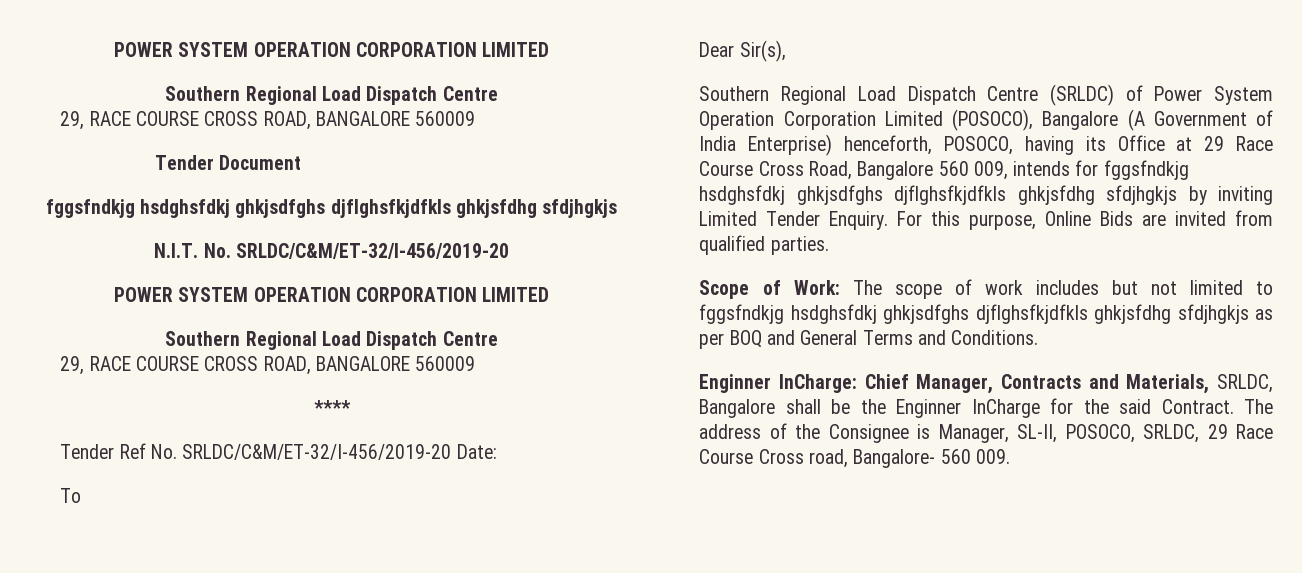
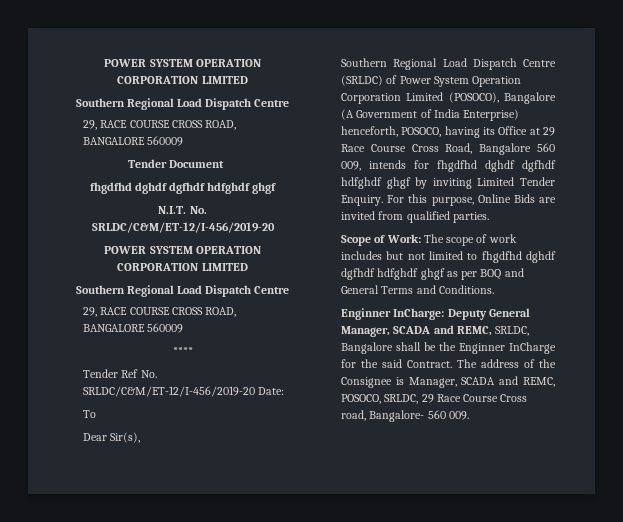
[45,199,618,218] fggsfndkjg hsdghsfdkj ghkjsdfghs djflghsfkjdfkls ghkjsfdhg sfdjhgkjs -> [89,182,277,194] fhgdfhd dghdf dgfhdf hdfghdf ghgf
[235,243,509,259] SRLDC/C&M/ET-32/I-456/2019-20 -> [91,222,275,233] SRLDC/C&M/ET-12/I-456/2019-20
[182,444,452,460] SRLDC/C&M/ET-32/I-456/2019-20 -> [83,386,256,397] SRLDC/C&M/ET-12/I-456/2019-20
[1103,160,1189,180] [699,185,1178,205] fggsfndkjg hsdghsfdkj ghkjsdfghs djflghsfkjdfkls ghkjsfdhg sfdjhgkjs -> [437,160,556,172] [341,177,411,189] fhgdfhd dghdf dgfhdf hdfghdf ghgf
[699,304,1249,324] fggsfndkjg hsdghsfdkj ghkjsdfghs djflghsfkjdfkls ghkjsfdhg sfdjhgkjs -> [481,251,556,263] [341,268,445,280] fhgdfhd dghdf dgfhdf hdfghdf ghgf
[864,374,1210,394] Chief Manager, Contracts and Materials, -> [447,308,530,320] [341,325,492,337] Deputy General Manager, SCADA and REMC,
[1017,424,1058,443] SL-II, -> [461,376,555,387] SCADA and REMC,

